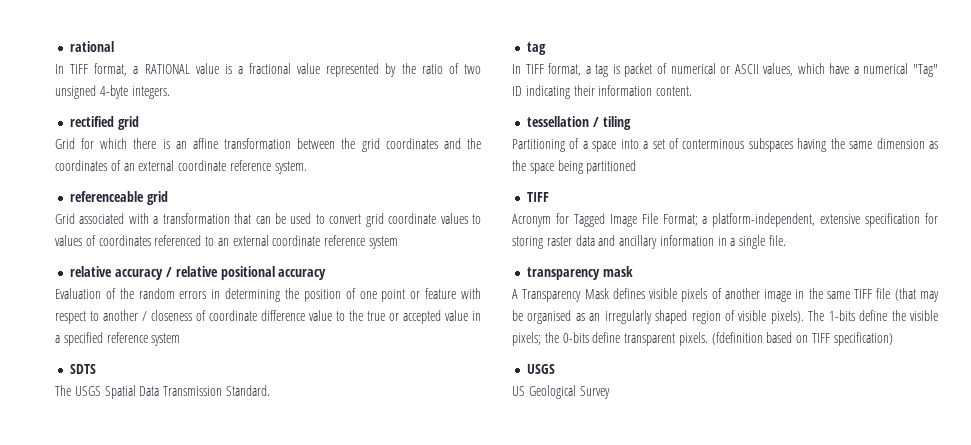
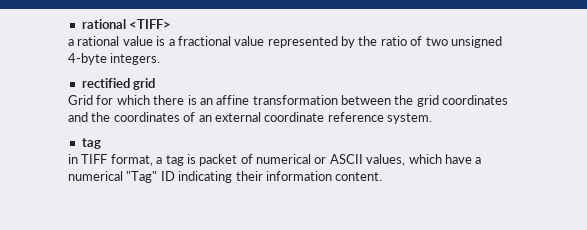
[70,41,115,52] [55,63,190,76] rational // In TIFF format, a RATIONAL -> [81,19,172,29] [68,36,120,46] rational <TIFF> // a rational
[70,191,169,205] [55,213,482,227] [55,235,399,249] [70,266,327,280] [55,288,481,302] [55,310,481,324] [55,332,181,346] [70,364,97,374] [55,385,270,399] // referenceable grid // Grid associated with a transformation that can be used to convert grid coordinate values to values of coordinates referenced to an external coordinate reference system // relative accuracy / relative positional accuracy // Evaluation of the random errors in determining the position of one point or feature with respect to another / closeness of coordinate difference value to the true or accepted value in a specified reference system // SDTS // The USGS Spatial Data Transmission Standard. -> (432, 118) none
[512,64,521,74] In -> [68,154,78,164] in
[527,116,631,130] [512,138,938,152] [512,160,637,174] [527,192,550,202] [512,213,938,227] [512,235,787,249] [527,266,634,280] [512,288,939,302] [512,310,938,324] [512,332,893,346] [527,364,556,374] [512,385,610,399] // tessellation / tiling // Partitioning of a space into a set of conterminous subspaces having the same dimension as the space being partitioned // TIFF // Acronym for Tagged Image File Format; a platform-independent, extensive specification for storing raster data and ancillary information in a single file. // transparency mask // A Transparency Mask defines visible pixels of another image in the same TIFF file (that may be organised as an irregularly shaped region of visible pixels). The 1-bits define the visible pixels; the 0-bits define transparent pixels. (fdefinition based on TIFF specification) // USGS // US Geological Survey -> (383, 176) none

